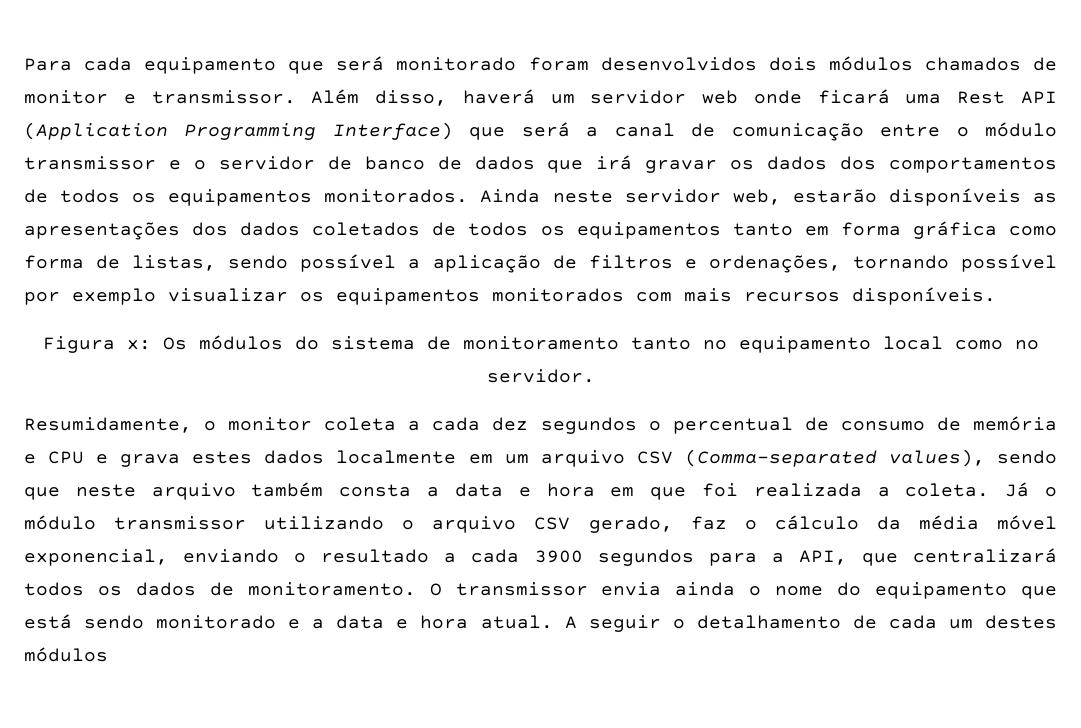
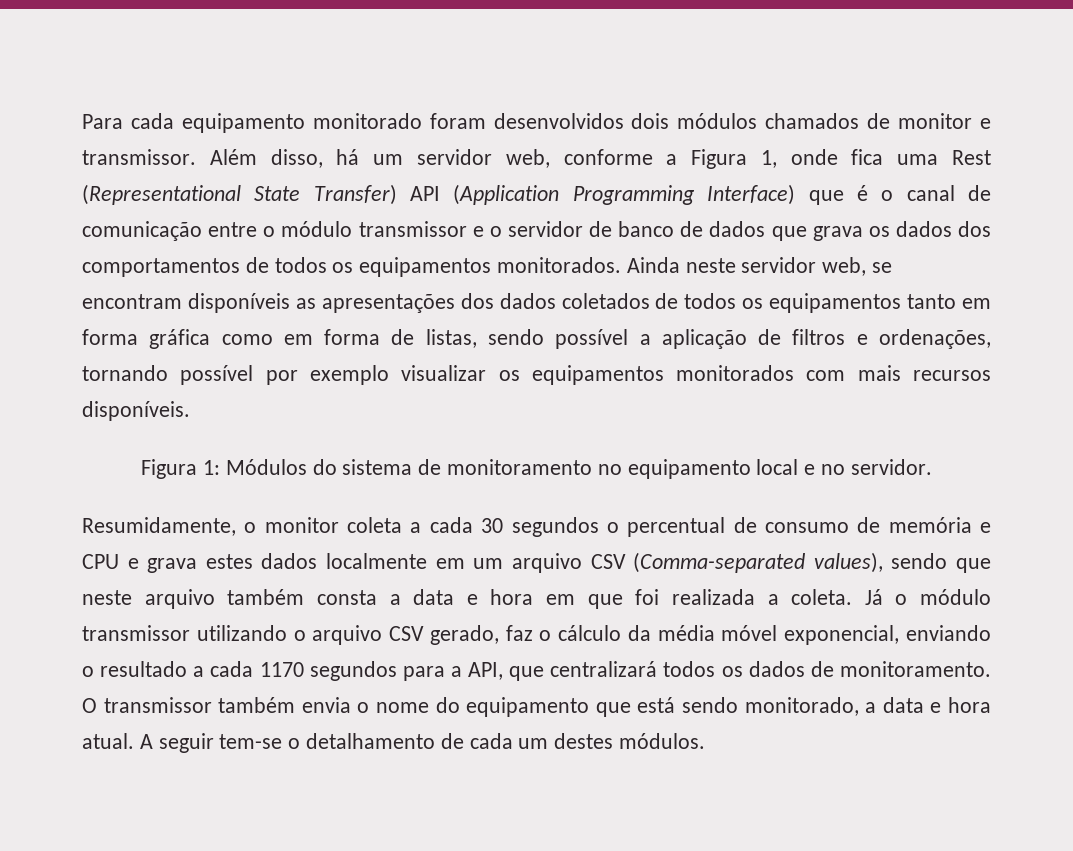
[288,56,385,74] que será -> (305, 123) none
[462,89,535,104] haverá -> [336,149,360,165] há
[702,89,1006,104] web onde ficará uma Rest -> [505,149,992,169] [82,184,397,205] web, conforme a Figura 1, onde fica uma Rest (Representational State Transfer)
[521,122,599,137] será a -> [856,185,894,201] é o
[596,155,718,173] irá gravar -> [812,226,863,241] grava
[792,189,877,203] estarão -> [872,262,893,273] [82,294,182,309] se encontram
(1058, 231) none -> [283,334,313,345] em
[126,335,283,350] x: Os módulos -> [202,459,307,475] 1: Módulos
[630,337,691,350] tanto -> (592, 467) none
[954,340,1003,350] como -> [804,464,816,475] e
[492,417,529,431] dez -> [481,518,504,533] 30
[534,550,583,563] 3900 -> [259,662,304,677] 1170
[601,582,736,596] envia ainda -> [218,697,351,713] também envia
[156,615,301,629] monitorado e -> [744,697,859,716] monitorado,
(661, 623) none -> [219,734,283,749] tem-se
[24,647,108,662] módulos -> [619,733,706,749] módulos.

